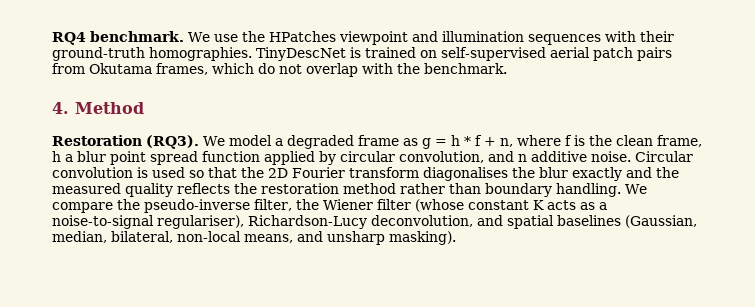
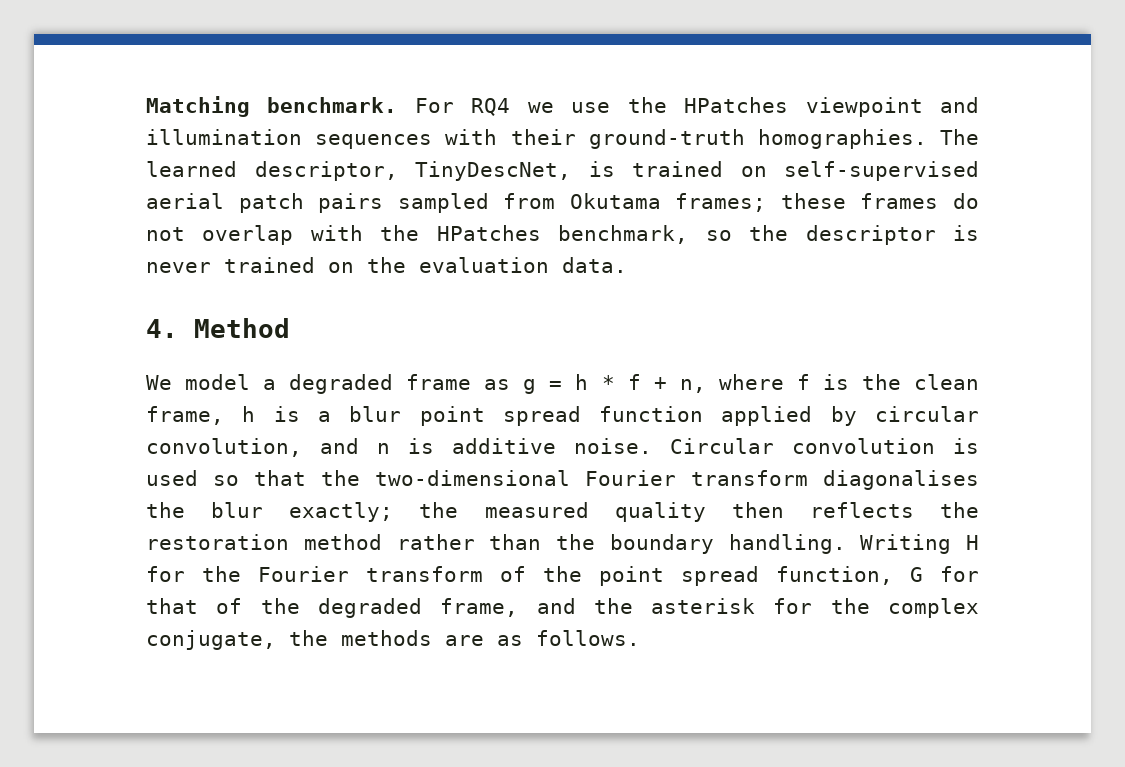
[52,31,210,45] RQ4 benchmark. We -> [146,96,554,117] Matching benchmark. For RQ4 we
[256,47,346,61] TinyDescNet -> [940,129,979,145] [146,161,571,181] The learned descriptor, TinyDescNet,
(672, 54) none -> [397,193,489,213] sampled
[156,63,254,75] frames, which -> [675,193,939,212] frames; these frames
[424,63,507,74] benchmark. -> [436,225,980,245] [146,257,627,273] HPatches benchmark, so the descriptor is never trained on the evaluation data.
[52,135,199,149] Restoration (RQ3). -> (290, 328) none
(61, 156) none -> [273,406,300,422] is
(527, 158) none -> [408,438,434,454] is
[268,168,288,178] 2D -> [375,470,570,486] two-dimensional
[572,167,652,181] exactly and -> [289,502,394,522] exactly;
(173, 190) none -> [731,502,784,518] then
(481, 188) none -> [556,534,595,550] the
[625,184,647,194] [52,199,607,213] [52,215,697,229] [52,231,456,245] We compare the pseudo-inverse filter, the Wiener filter (whose constant K acts as a noise-to-signal regulariser), Richardson-Lucy deconvolution, and spatial baselines (Gaussian, median, bilateral, non-local means, and unsharp masking). -> [860,534,979,554] [146,566,979,586] [146,598,979,618] [146,630,640,650] Writing H for the Fourier transform of the point spread function, G for that of the degraded frame, and the asterisk for the complex conjugate, the methods are as follows.

